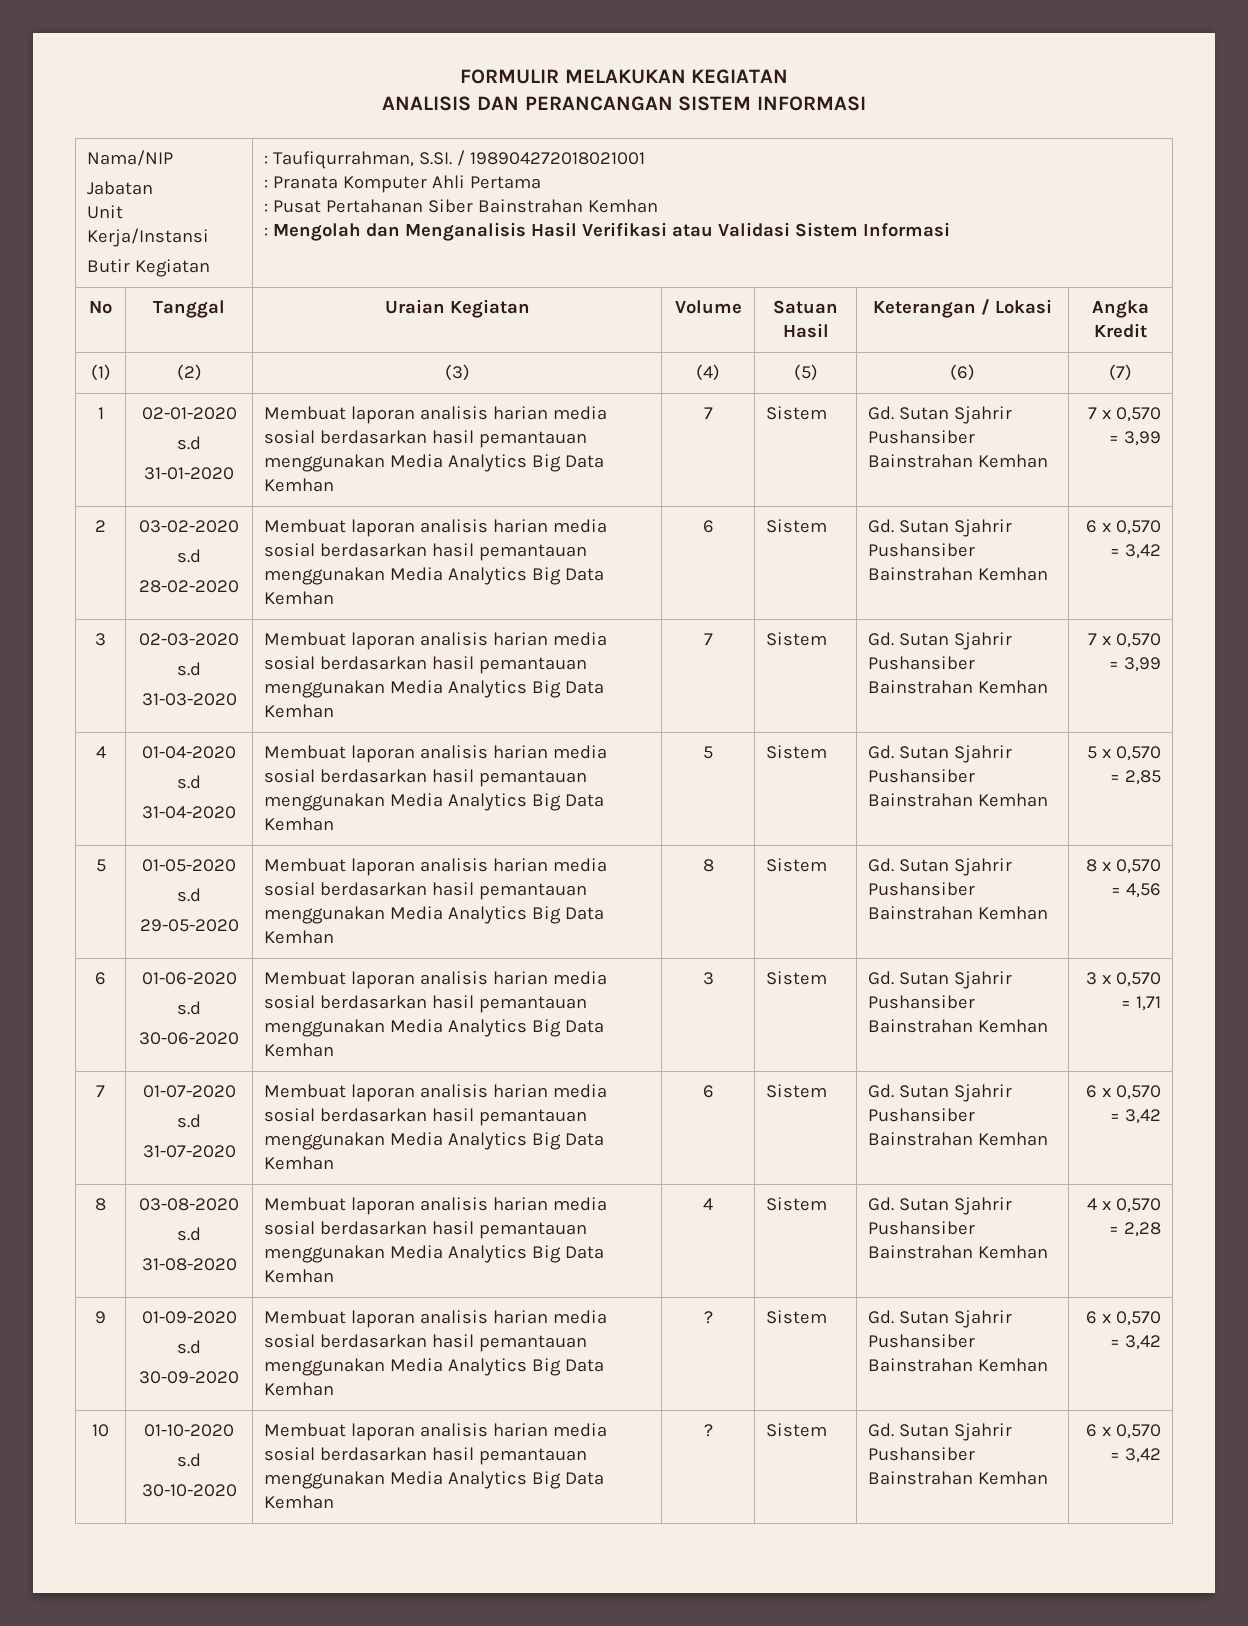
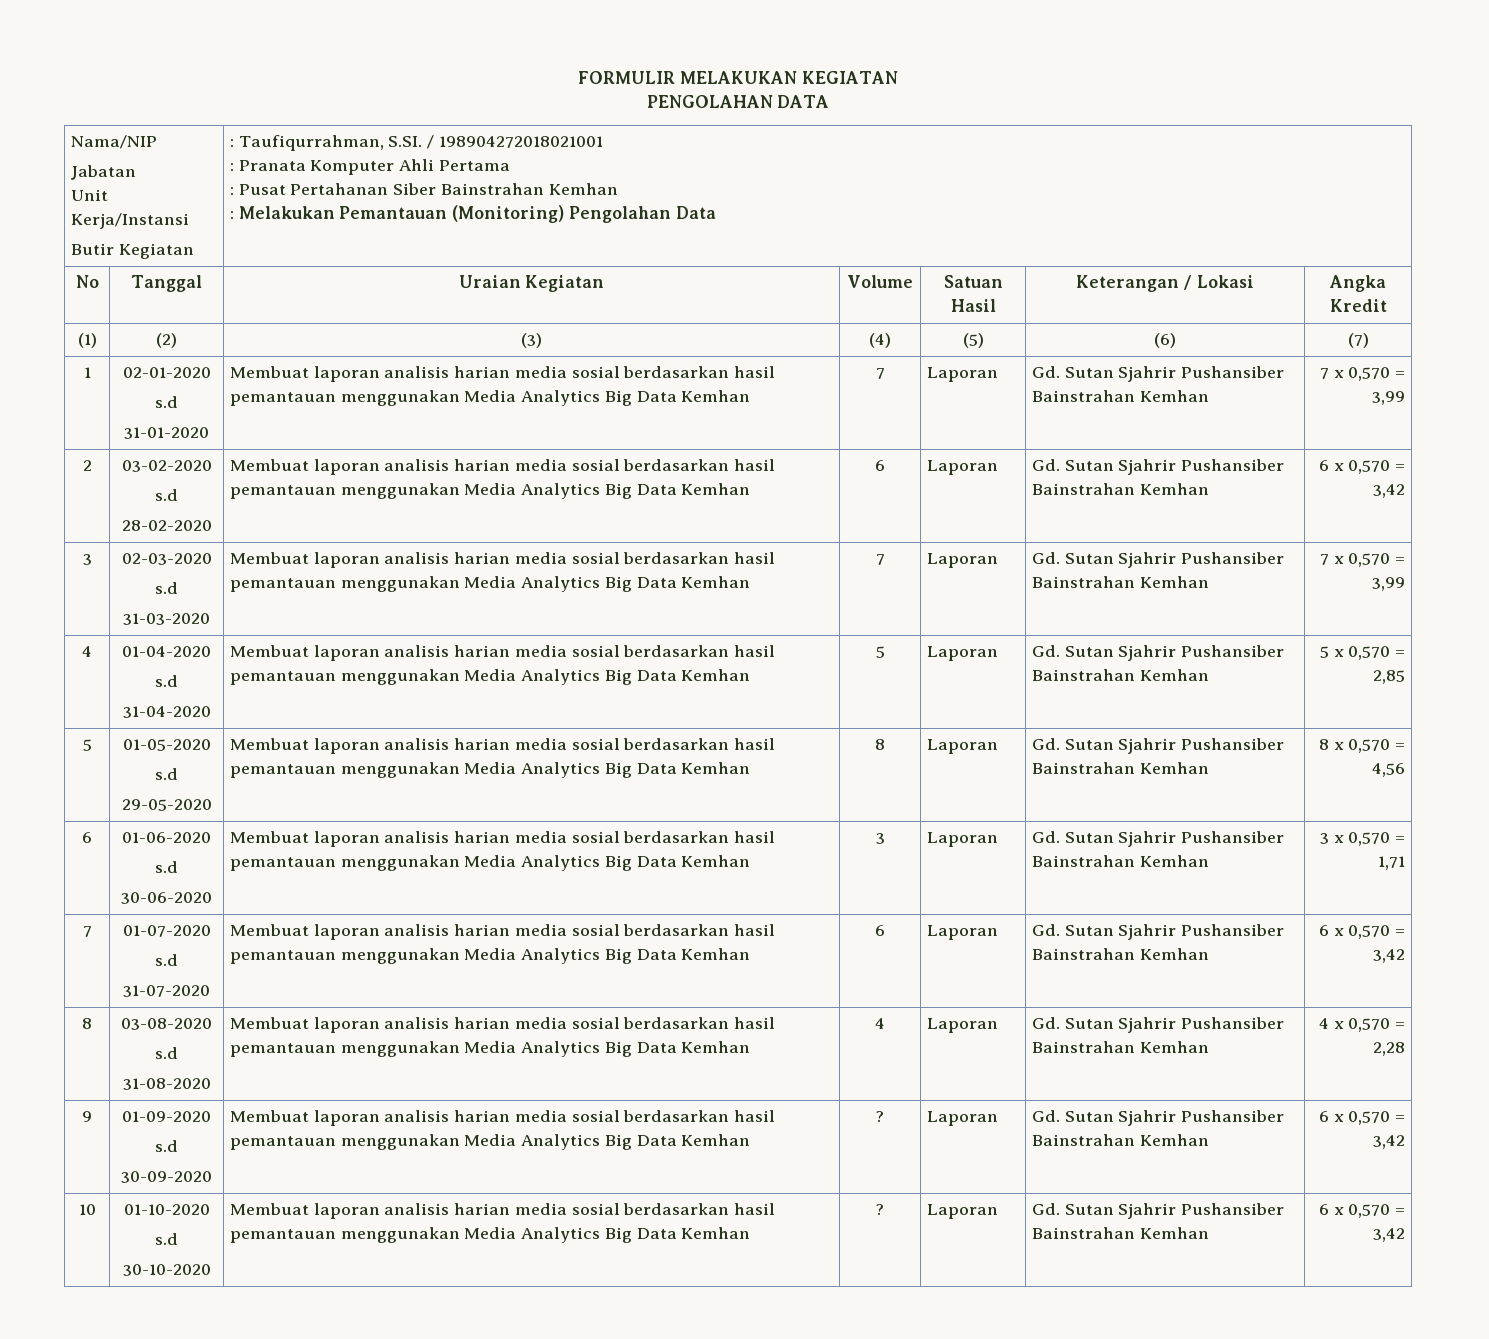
[382,96,866,111] ANALISIS DAN PERANCANGAN SISTEM INFORMASI -> [646,95,830,108] PENGOLAHAN DATA
[273,222,951,241] Mengolah dan Menganalisis Hasil Verifikasi atau Validasi Sistem Informasi -> [238,205,716,223] Melakukan Pemantauan (Monitoring) Pengolahan Data
[766,406,828,420] Sistem -> [927,367,999,382] Laporan
[766,519,828,533] Sistem -> [927,460,999,475] Laporan
[766,632,828,646] Sistem -> [927,553,999,568] Laporan
[766,745,828,759] Sistem -> [927,646,999,661] Laporan
[766,858,828,872] Sistem -> [927,739,999,754] Laporan
[766,971,828,985] Sistem -> [927,832,999,847] Laporan
[766,1084,828,1098] Sistem -> [927,925,999,940] Laporan
[766,1197,828,1211] Sistem -> [927,1018,999,1033] Laporan
[766,1310,828,1324] Sistem -> [927,1111,999,1126] Laporan
[766,1423,828,1437] Sistem -> [927,1204,999,1219] Laporan

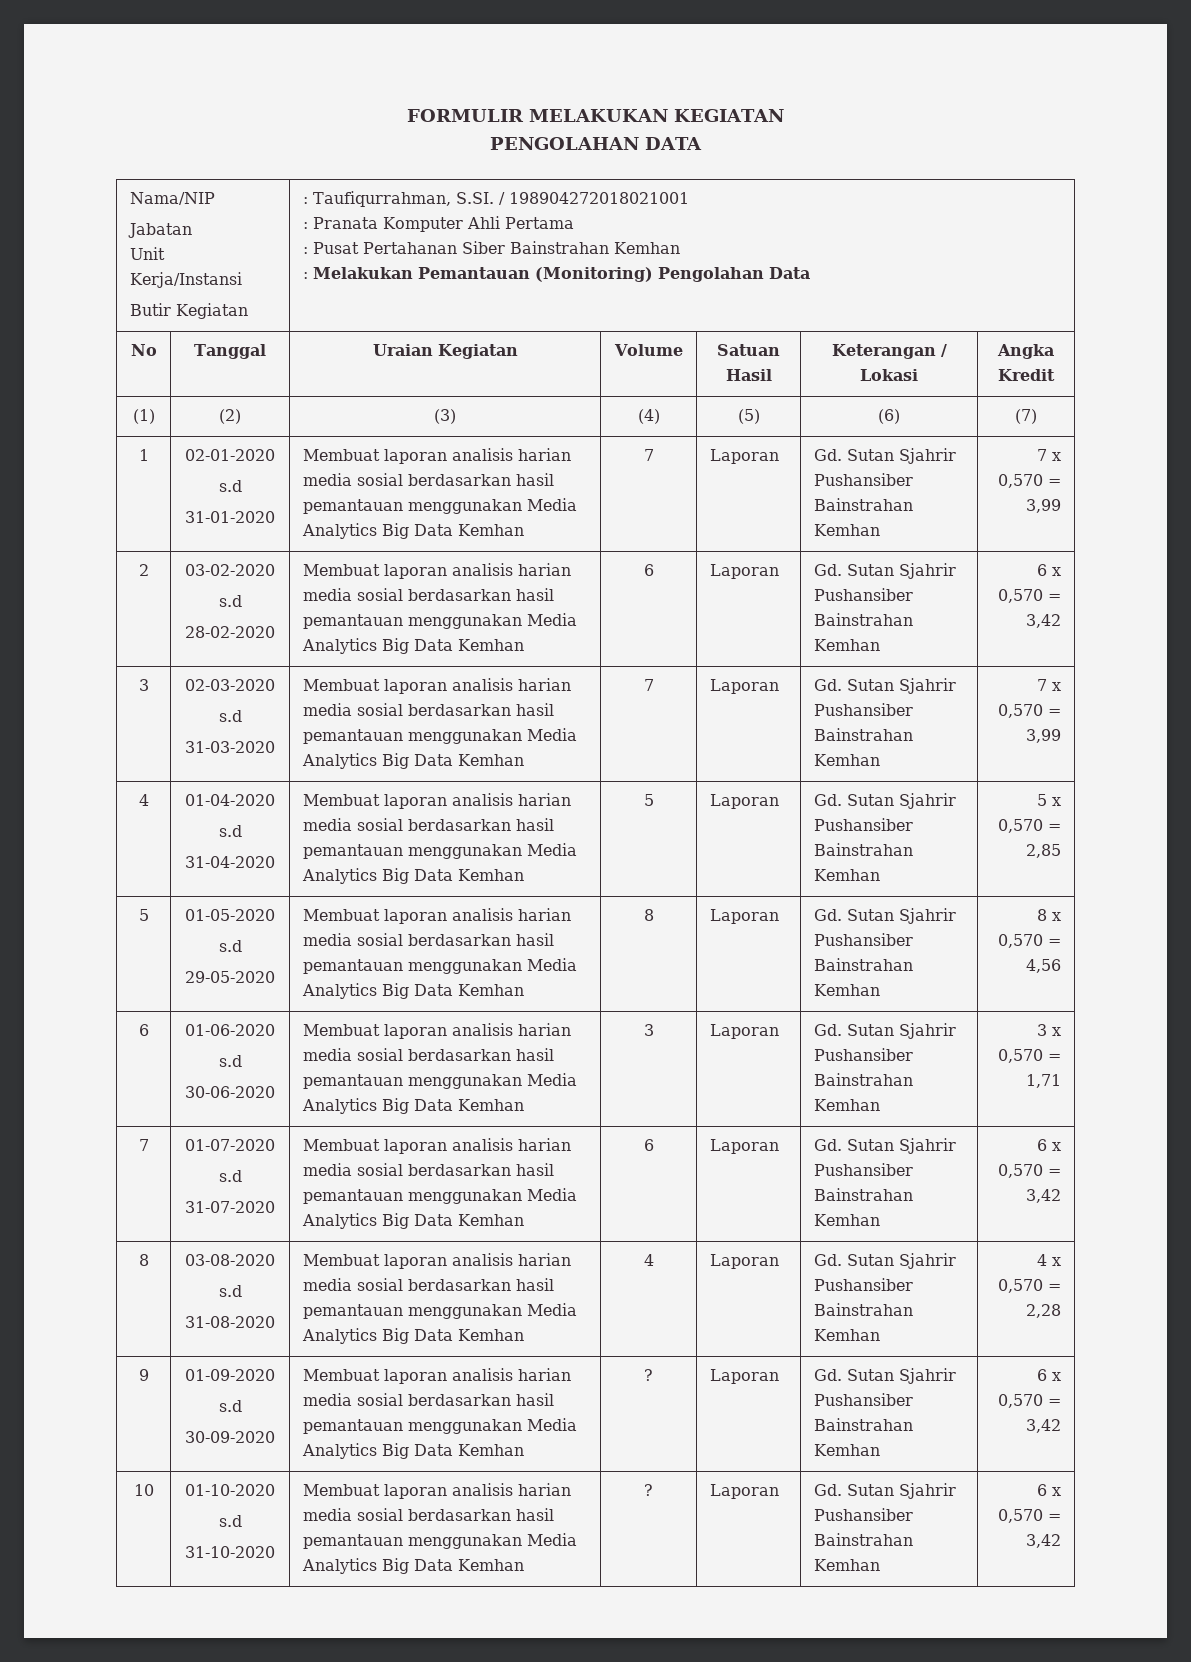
[122,1264,211,1276] 30-10-2020 -> [185,1546,275,1558] 31-10-2020

